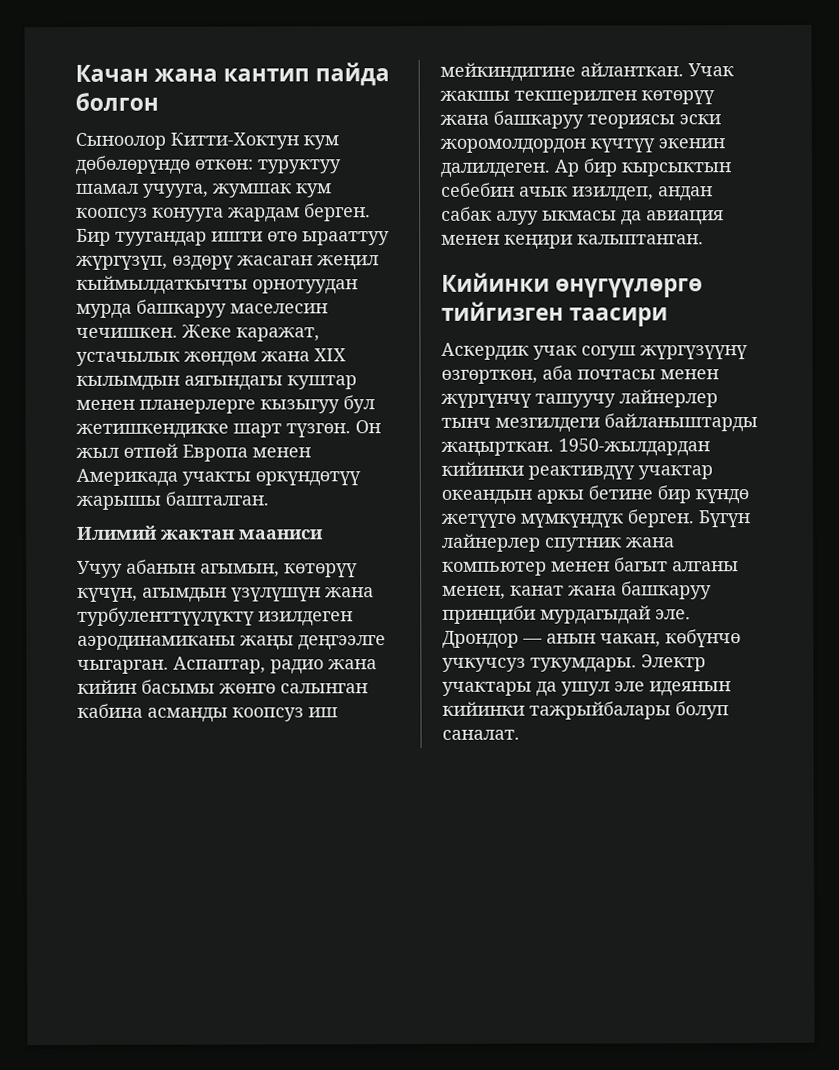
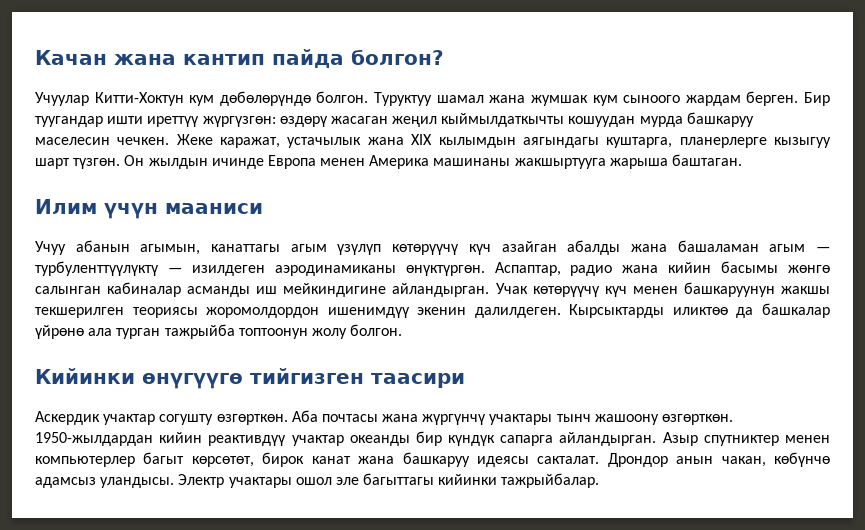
[75,92,159,111] [75,132,166,150] болгон // Сыноолор -> [351,49,444,65] [35,92,89,106] болгон? // Учуулар
[194,159,341,174] [76,183,332,198] [76,207,224,222] өткөн: туруктуу шамал учууга, жумшак кум коопсуз конууга -> [316,91,681,106] болгон. Туруктуу шамал жана жумшак кум сыноого
[267,231,390,246] [76,255,168,270] өтө ырааттуу жүргүзүп, -> [147,116,276,127] иреттүү жүргүзгөн:
[252,279,358,295] орнотуудан -> [568,116,636,127] кошуудан
[76,327,178,338] чечишкен. -> [117,137,170,145] чечкен.
[184,351,257,367] жөндөм -> (362, 142) none
[287,375,357,390] [76,395,375,414] [76,420,381,439] [76,443,311,462] [76,468,361,487] [76,491,269,510] [76,525,324,540] [77,559,358,578] [77,587,374,603] [77,607,353,627] [77,635,386,651] [77,659,169,674] куштар менен планерлерге кызыгуу бул жетишкендикке шарт түзгөн. Он жыл өтпөй Европа менен Америкада учакты өркүндөтүү жарышы башталган. // Илимий жактан мааниси // Учуу абанын агымын, көтөрүү күчүн, агымдын үзүлүшүн жана турбуленттүүлүктү изилдеген аэродинамиканы жаңы деңгээлге чыгарган. -> [606,137,831,148] [35,154,743,169] [35,199,263,219] [35,240,831,255] [35,261,485,276] куштарга, планерлерге кызыгуу шарт түзгөн. Он жылдын ичинде Европа менен Америка машинаны жакшыртууга жарыша баштаган. // Илим үчүн мааниси // Учуу абанын агымын, канаттагы агым үзүлүп көтөрүүчү күч азайган абалды жана башаламан агым — турбуленттүүлүктү — изилдеген аэродинамиканы өнүктүргөн.
[77,703,338,723] [440,62,734,82] [440,90,715,105] [440,110,721,129] [440,138,725,154] [440,158,731,178] [441,182,713,202] [441,206,724,226] [441,234,704,250] кабина асманды коопсуз иш мейкиндигине айланткан. Учак жакшы текшерилген көтөрүү жана башкаруу теориясы эски жоромолдордон күчтүү экенин далилдеген. Ар бир кырсыктын себебин ачык изилдеп, андан сабак алуу ыкмасы да авиация менен кеңири калыптанган. -> [107,282,830,297] [35,303,830,318] [35,324,403,339] кабиналар асманды иш мейкиндигине айландырган. Учак көтөрүүчү күч менен башкаруунун жакшы текшерилген теориясы жоромолдордон ишенимдүү экенин далилдеген. Кырсыктарды иликтөө да башкалар үйрөнө ала турган тажрыйба топтоонун жолу болгон.
[555,278,704,298] өнүгүүлөргө -> [142,373,243,389] өнүгүүгө
[533,345,748,360] [441,365,719,384] [441,389,718,408] [441,413,758,433] [441,438,710,457] [441,461,713,481] [441,485,749,505] [441,509,750,529] [441,533,675,552] [442,557,739,576] [442,581,712,600] [442,605,691,625] [442,629,741,649] [442,654,706,673] [442,681,731,697] [442,701,729,720] [442,729,520,740] учак согуш жүргүзүүнү өзгөрткөн, аба почтасы менен жүргүнчү ташуучу лайнерлер тынч мезгилдеги байланыштарды жаңырткан. 1950-жылдардан кийинки реактивдүү учактар океандын аркы бетине бир күндө жетүүгө мүмкүндүк берген. Бүгүн лайнерлер спутник жана компьютер менен багыт алганы менен, канат жана башкаруу принциби мурдагыдай эле. Дрондор — анын чакан, көбүнчө учкучсуз тукумдары. Электр учактары да ушул эле идеянын кийинки тажрыйбалары болуп саналат. -> [103,410,734,425] [35,431,830,446] [35,452,830,467] [35,473,600,488] учактар согушту өзгөрткөн. Аба почтасы жана жүргүнчү учактары тынч жашоону өзгөрткөн. 1950-жылдардан кийин реактивдүү учактар океанды бир күндүк сапарга айландырган. Азыр спутниктер менен компьютерлер багыт көрсөтөт, бирок канат жана башкаруу идеясы сакталат. Дрондор анын чакан, көбүнчө адамсыз уландысы. Электр учактары ошол эле багыттагы кийинки тажрыйбалар.

